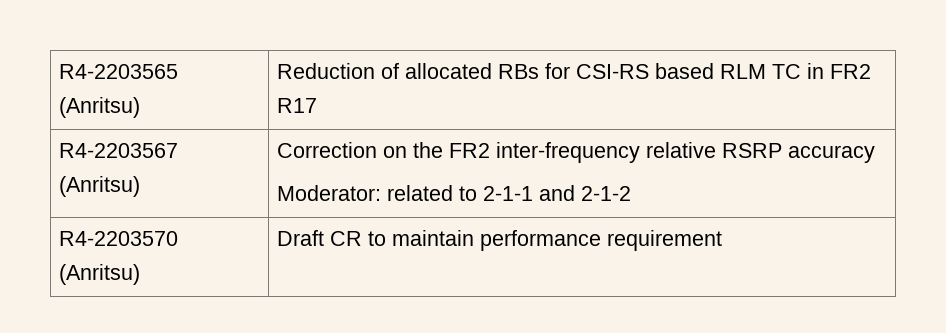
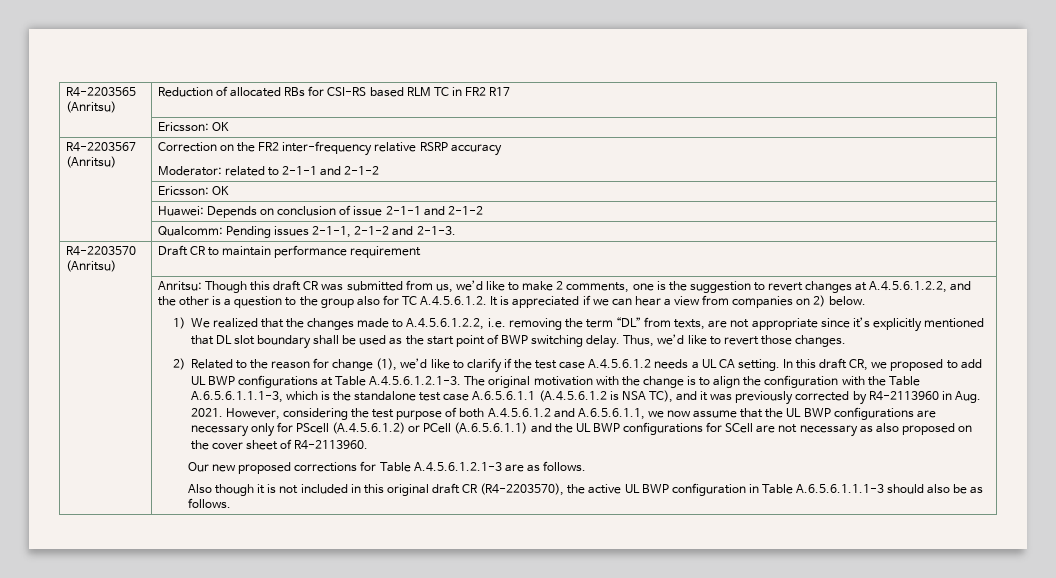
(318, 105) none -> [157,122,230,132] // | Ericsson: OK
(632, 193) none -> [157,186,230,196] [157,205,483,218] [157,226,456,238] // | Ericsson: OK // | Huawei: Depends on conclusion of issue 2-1-1 and 2-1-2 // | Qualcomm: Pending issues 2-1-1, 2-1-2 and 2-1-3.
(723, 240) none -> [157,280,972,293] [157,295,866,308] [172,317,984,332] [190,334,846,349] [172,358,982,373] [190,375,920,388] [190,390,981,405] [190,407,936,420] [190,422,972,437] [190,439,369,450] [188,461,586,474] [188,483,984,496] [188,498,232,509] // | Anritsu: Though this draft CR was submitted from us, we’d like to make 2 comments, one is the suggestion to revert changes at A.4.5.6.1.2.2, and the other is a question to the group also for TC A.4.5.6.1.2. It is appreciated if we can hear a view from companies on 2) below. // 1) We realized that the changes made to A.4.5.6.1.2.2, i.e. removing the term “DL” from texts, are not appropriate since it’s explicitly mentioned that DL slot boundary shall be used as the start point of BWP switching delay. Thus, we’d like to revert those changes. // 2) Related to the reason for change (1), we’d like to clarify if the test case A.4.5.6.1.2 needs a UL CA setting. In this draft CR, we proposed to add UL BWP configurations at Table A.4.5.6.1.2.1-3. The original motivation with the change is to align the configuration with the Table A.6.5.6.1.1.1-3, which is the standalone test case A.6.5.6.1.1 (A.4.5.6.1.2 is NSA TC), and it was previously corrected by R4-2113960 in Aug. 2021. However, considering the test purpose of both A.4.5.6.1.2 and A.6.5.6.1.1, we now assume that the UL BWP configurations are necessary only for PScell (A.4.5.6.1.2) or PCell (A.6.5.6.1.1) and the UL BWP configurations for SCell are not necessary as also proposed on the cover sheet of R4-2113960. // Our new proposed corrections for Table A.4.5.6.1.2.1-3 are as follows. // Also though it is not included in this original draft CR (R4-2203570), the active UL BWP configuration in Table A.6.5.6.1.1.1-3 should also be as follows.

